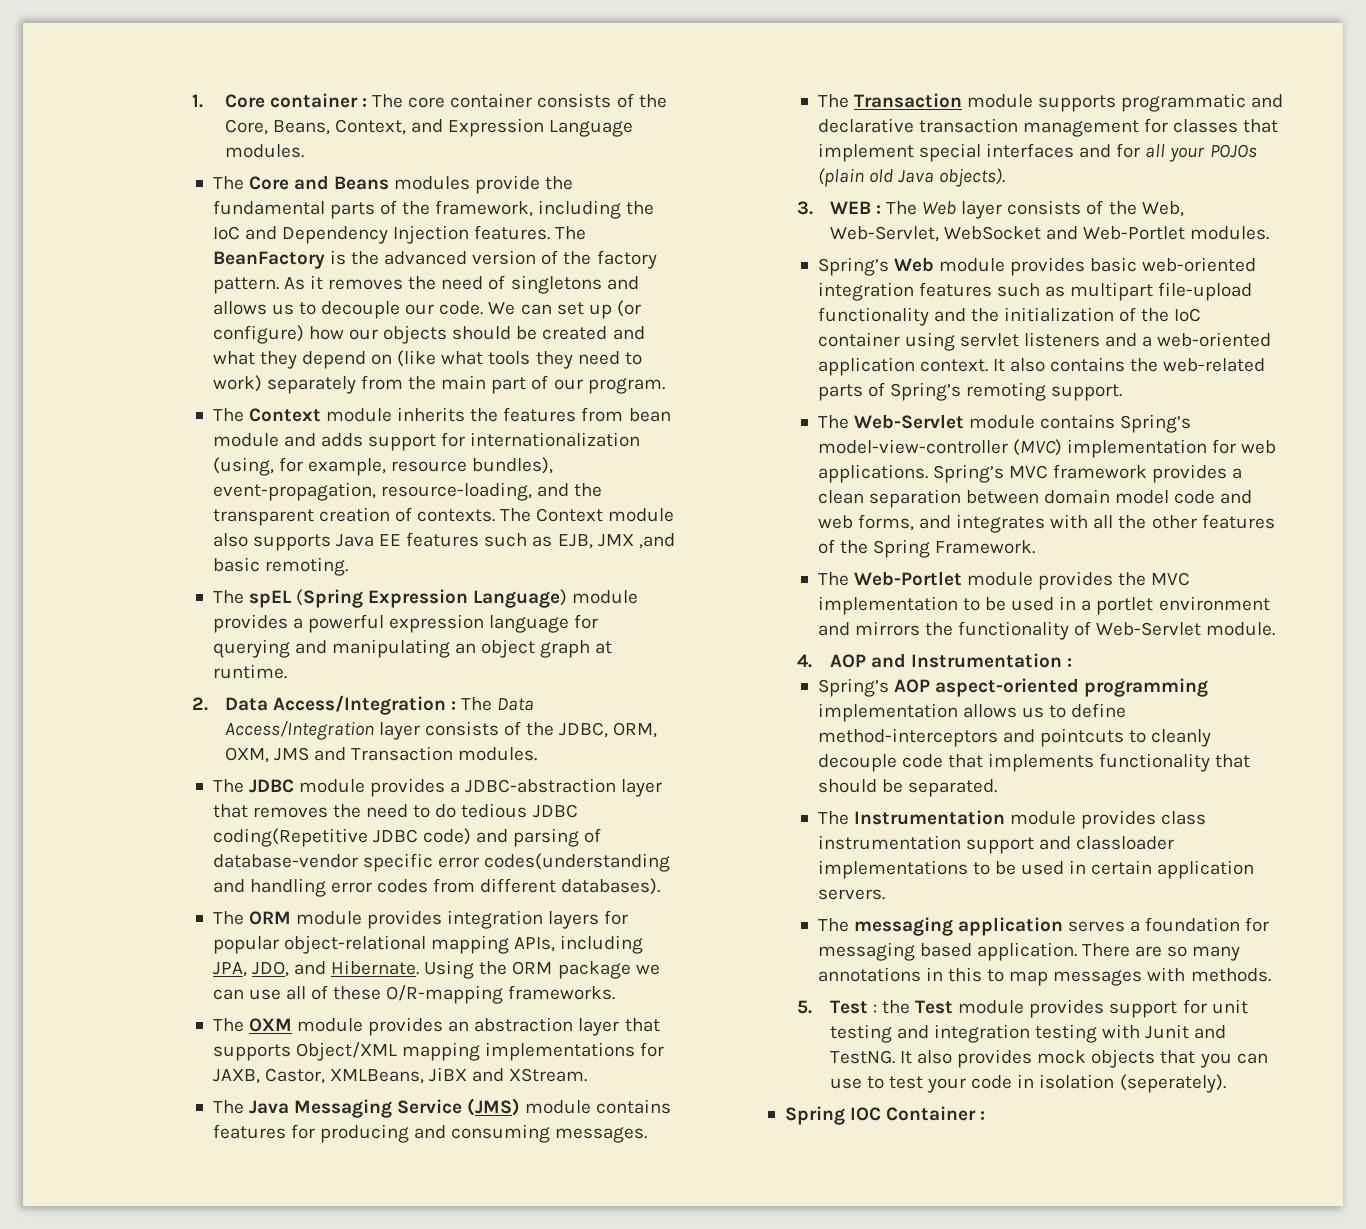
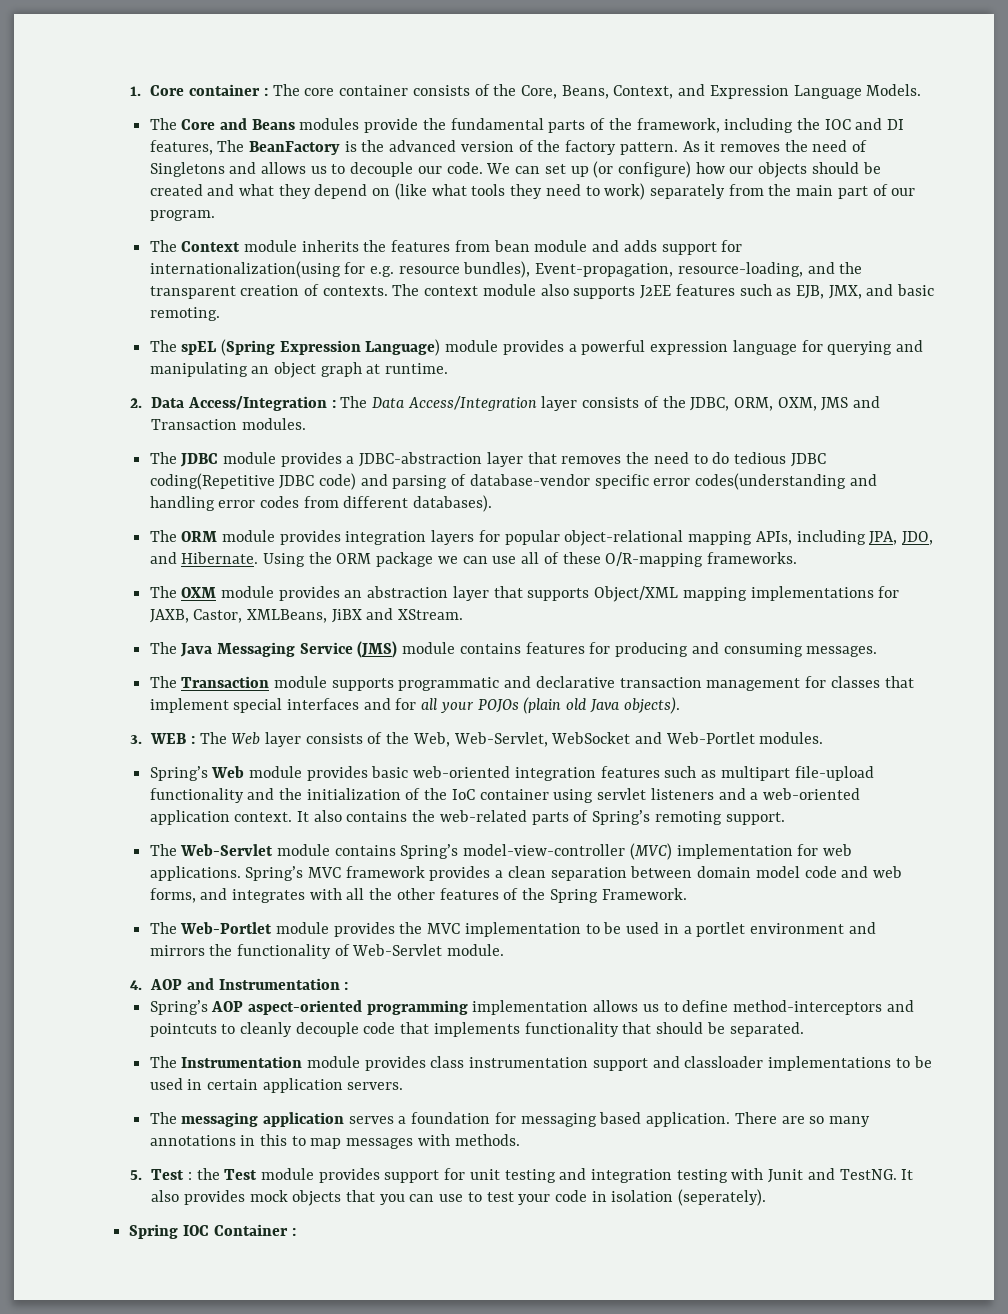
[224,144,304,158] modules. -> [866,84,922,96] Models.
[212,225,551,244] IoC and Dependency Injection features. -> [824,118,905,130] [149,140,213,155] IOC and DI features,
[510,275,602,294] singletons -> [149,162,225,177] Singletons
[470,432,641,447] [212,457,386,476] internationalization (using, for example, -> [149,261,395,278] internationalization(using for e.g.
[212,482,376,501] event-propagation, -> [535,263,674,277] Event-propagation,
[536,508,604,522] Context -> [424,286,479,296] context
[335,534,402,547] Java EE -> [640,285,672,299] J2EE
[597,533,675,549] JMX ,and -> [828,284,894,299] JMX, and

